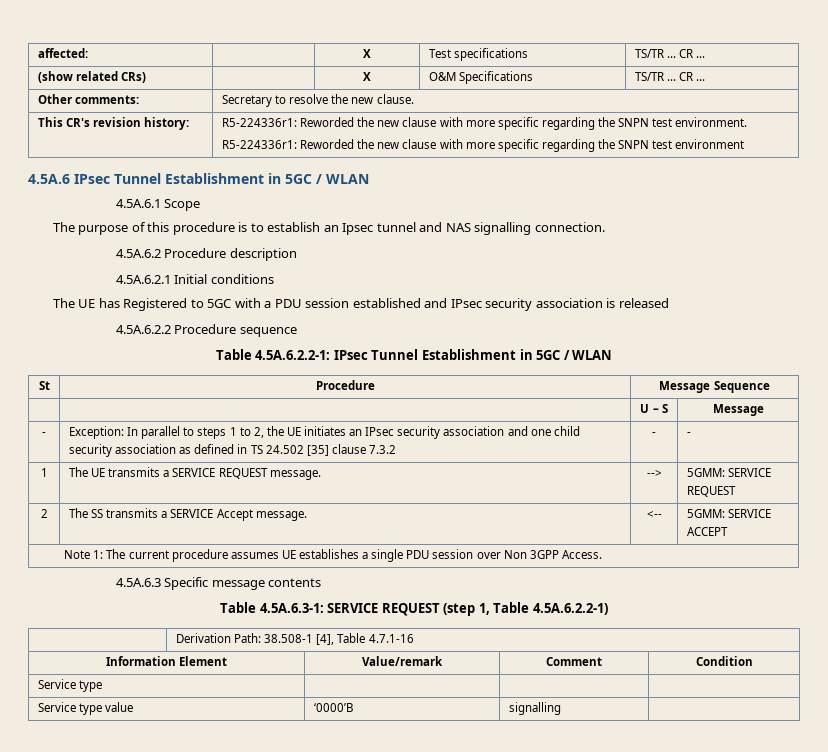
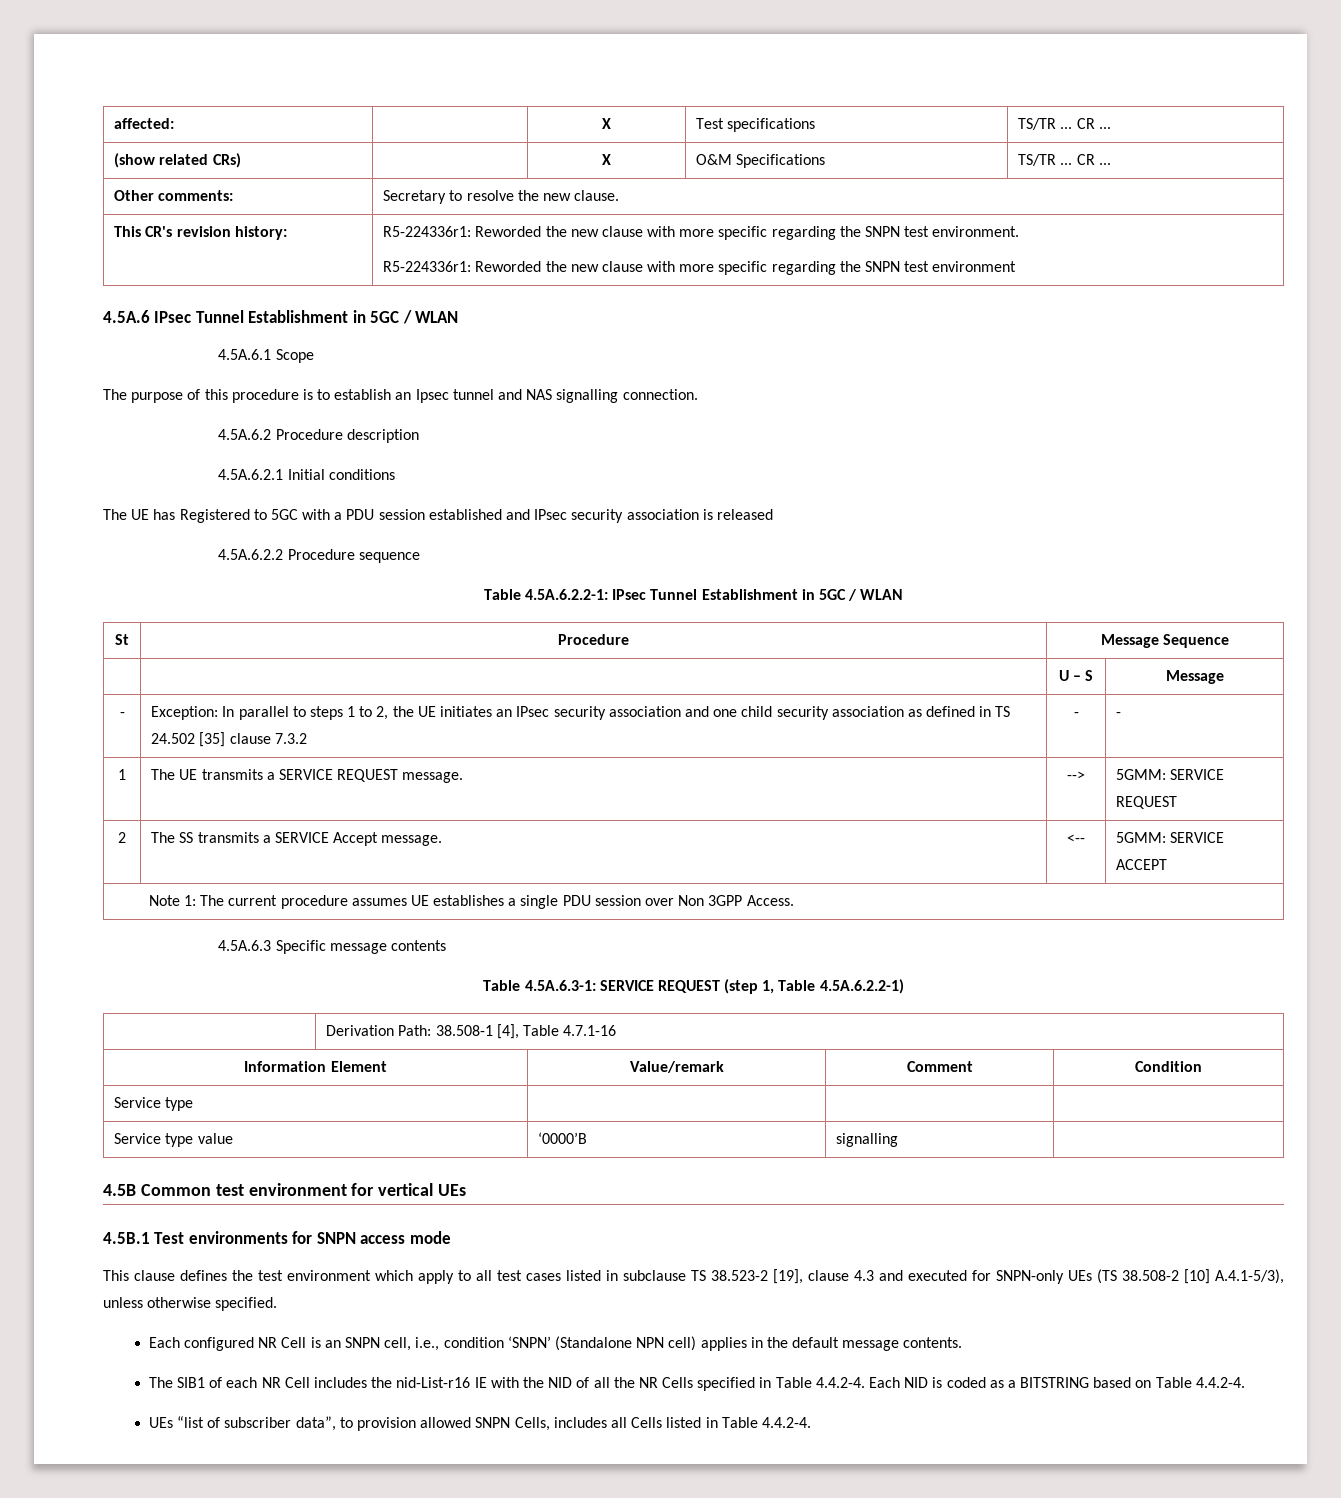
(561, 708) none -> [103,1183,467,1196] [103,1231,451,1244] [103,1269,1284,1284] [103,1297,278,1311] [148,1336,963,1351] [148,1377,1245,1391] [148,1416,811,1431] // 4.5B Common test environment for vertical UEs // 4.5B.1 Test environments for SNPN access mode // This clause defines the test environment which apply to all test cases listed in subclause TS 38.523-2 [19], clause 4.3 and executed for SNPN-only UEs (TS 38.508-2 [10] A.4.1-5/3), unless otherwise specified. // Each configured NR Cell is an SNPN cell, i.e., condition ‘SNPN’ (Standalone NPN cell) applies in the default message contents. // The SIB1 of each NR Cell includes the nid-List-r16 IE with the NID of all the NR Cells specified in Table 4.4.2-4. Each NID is coded as a BITSTRING based on Table 4.4.2-4. // UEs “list of subscriber data”, to provision allowed SNPN Cells, includes all Cells listed in Table 4.4.2-4.

